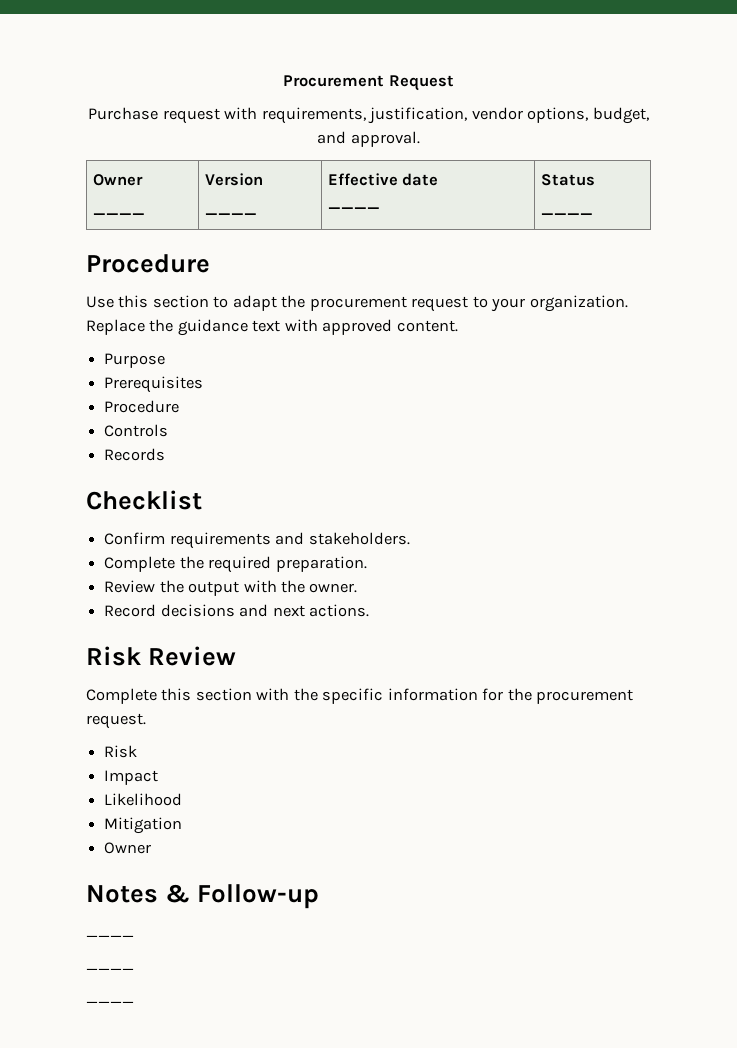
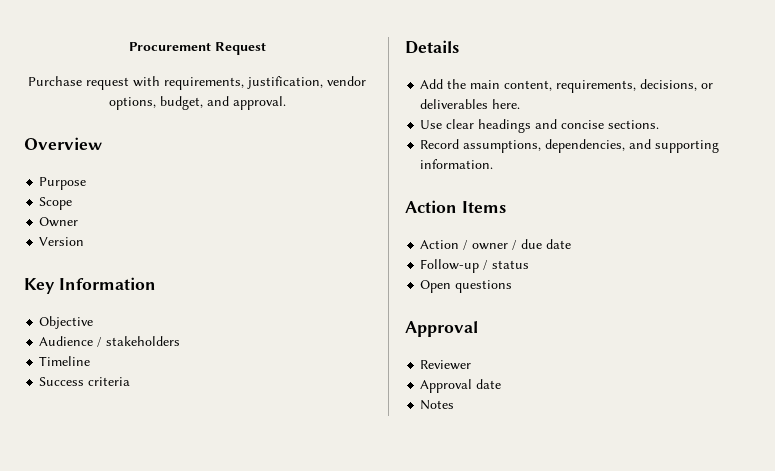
[92,174,143,186] [92,213,145,215] [204,173,263,186] [204,213,257,215] [327,173,439,186] [327,207,380,209] [540,174,595,186] [540,213,593,215] [86,254,210,273] [86,295,628,312] [86,319,458,336] [104,353,166,368] [104,376,204,393] [104,400,180,413] [104,424,169,437] [104,448,166,461] [86,490,202,510] [104,532,410,549] [104,556,367,573] [104,580,358,596] [104,604,369,617] [86,646,237,666] [86,688,634,704] [86,713,146,729] [104,745,138,758] [104,770,159,785] [104,793,183,806] [104,817,183,834] [104,842,152,854] [86,884,320,909] [86,935,134,937] [86,968,134,970] [86,1001,134,1003] // Owner // ____ | Version // ____ | Effective date // ____ | Status // ____ // Procedure // Use this section to adapt the procurement request to your organization. Replace the guidance text with approved content. // Purpose // Prerequisites // Procedure // Controls // Records // Checklist // Confirm requirements and stakeholders. // Complete the required preparation. // Review the output with the owner. // Record decisions and next actions. // Risk Review // Complete this section with the specific information for the procurement request. // Risk // Impact // Likelihood // Mitigation // Owner // Notes & Follow-up // ____ // ____ // ____ -> [24,137,102,150] [39,177,87,190] [39,197,73,210] [39,217,79,227] [39,237,85,246] [24,277,156,294] [39,316,94,329] [39,336,181,347] [39,356,91,366] [39,377,131,386] [405,40,459,54] [420,79,714,93] [420,99,521,109] [420,119,660,133] [420,139,720,153] [420,159,494,169] [405,200,506,213] [420,239,572,250] [420,259,530,273] [420,280,513,293] [405,321,478,337] [420,360,472,370] [420,379,502,393] [420,400,455,410] // Overview // Purpose // Scope // Owner // Version // Key Information // Objective // Audience / stakeholders // Timeline // Success criteria // Details // Add the main content, requirements, decisions, or deliverables here. // Use clear headings and concise sections. // Record assumptions, dependencies, and supporting information. // Action Items // Action / owner / due date // Follow-up / status // Open questions // Approval // Reviewer // Approval date // Notes

